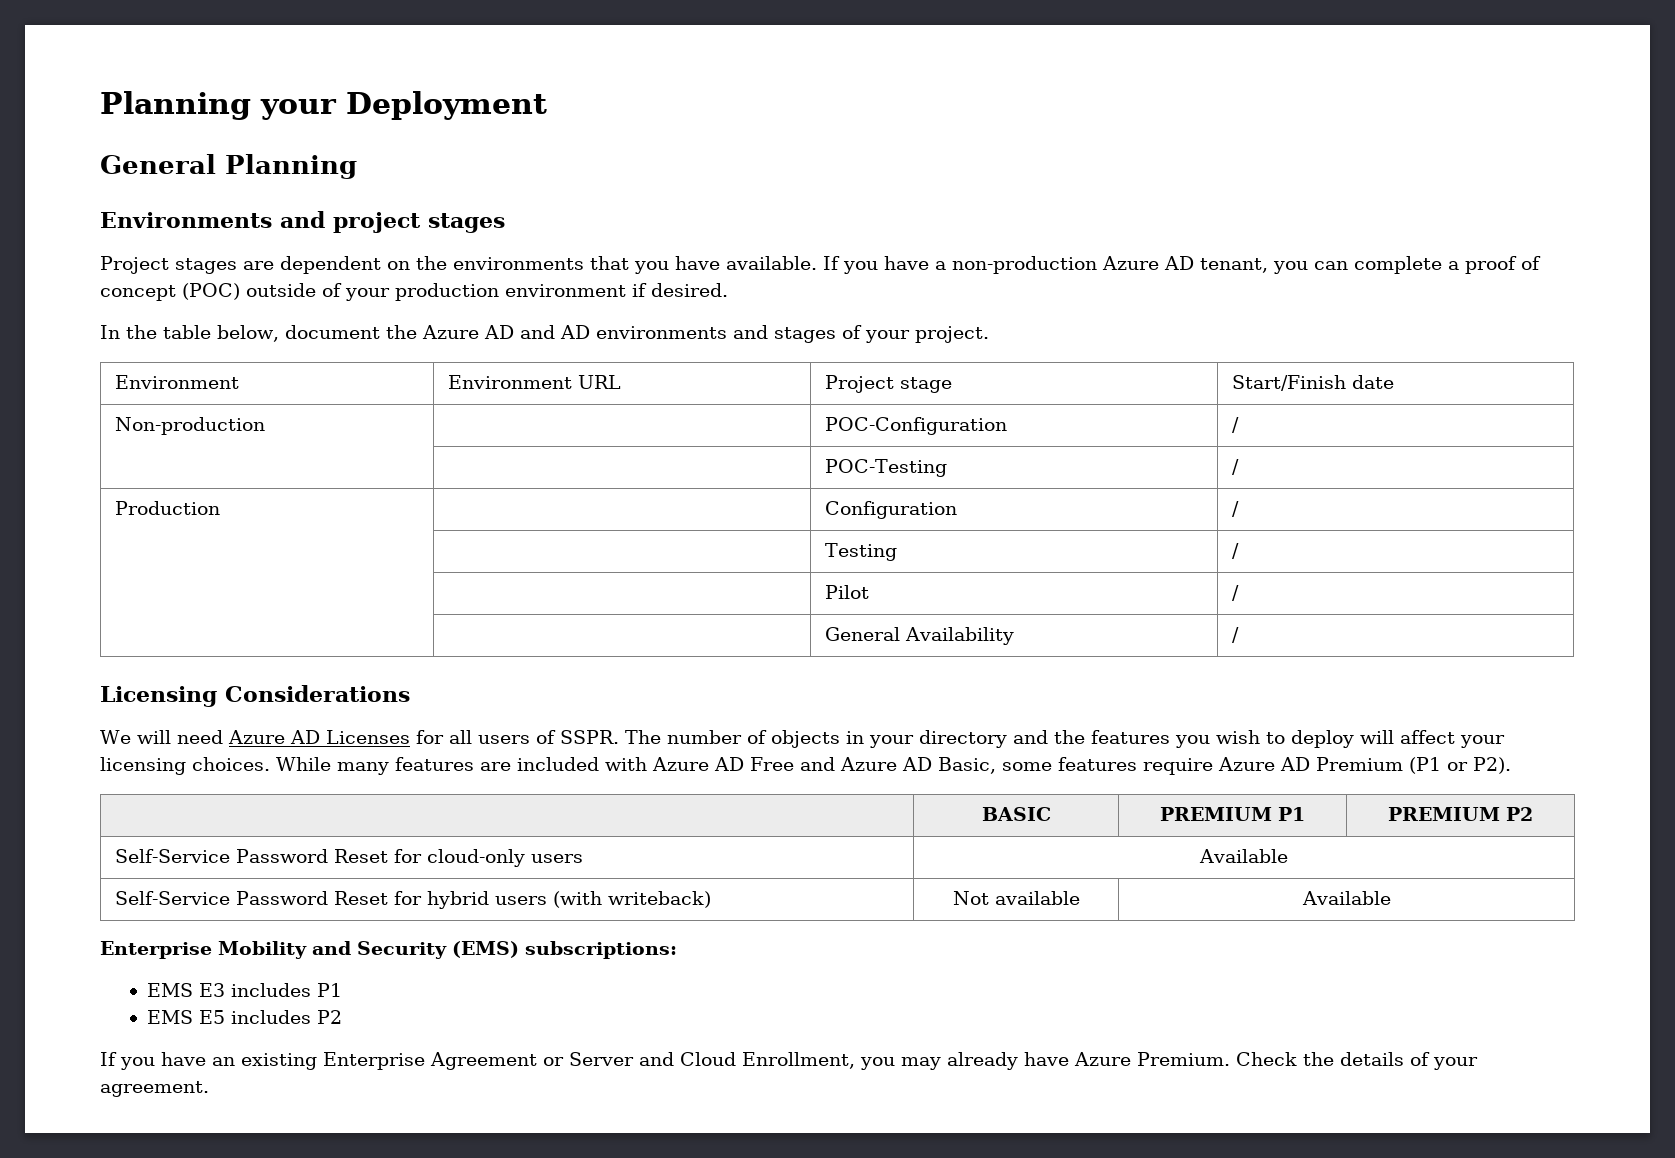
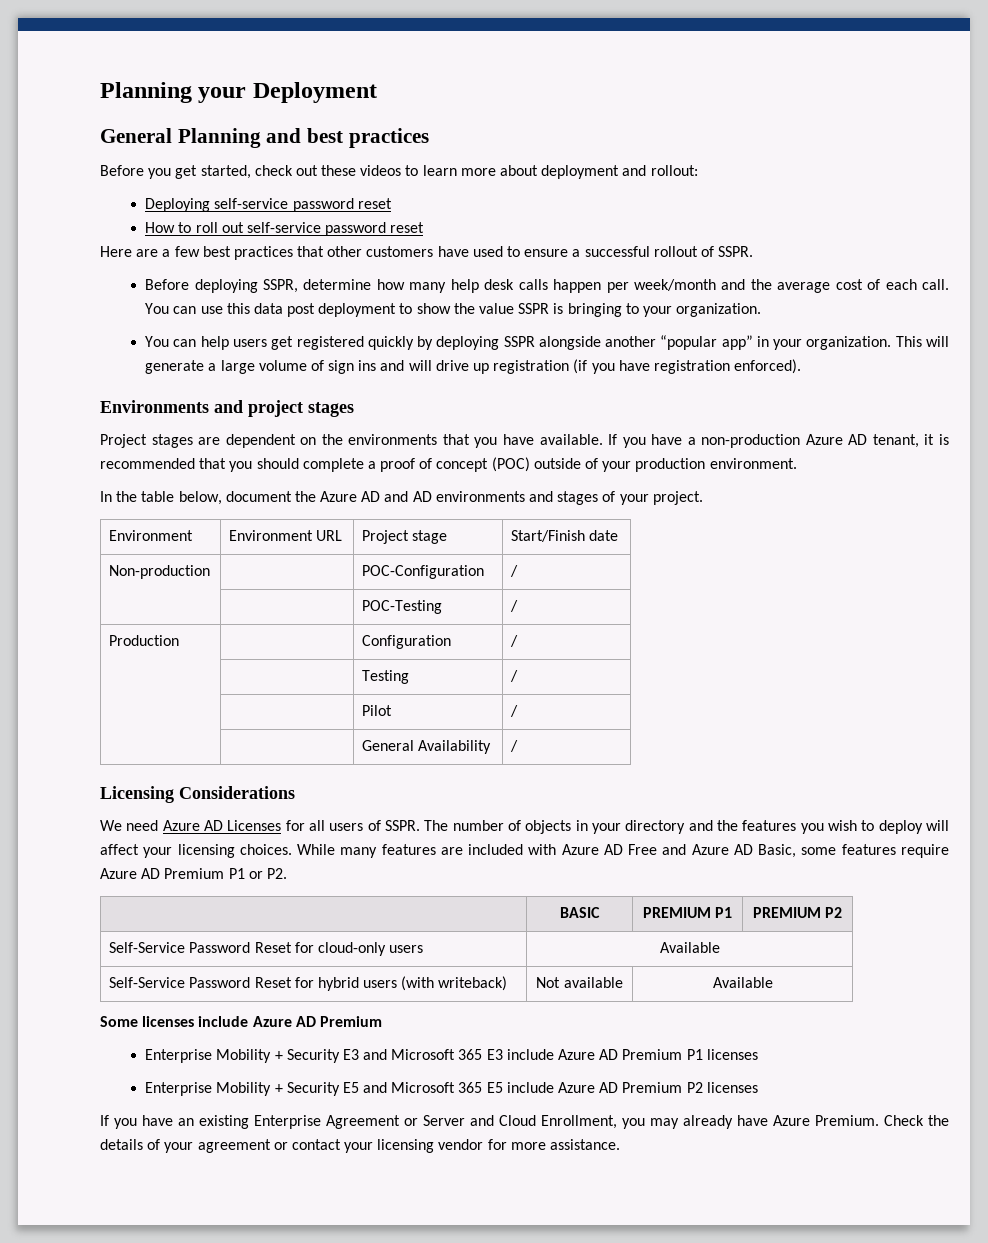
(357, 166) none -> [266,128,429,148] [100,165,698,179] [145,198,392,212] [145,222,425,236] [100,246,754,260] [145,279,949,293] [145,303,762,317] [145,335,950,350] [145,359,802,374] and best practices // Before you get started, check out these videos to learn more about deployment and rollout: // Deploying self-service password reset // How to roll out self-service password reset // Here are a few best practices that other customers have used to ensure a successful rollout of SSPR. // Before deploying SSPR, determine how many help desk calls happen per week/month and the average cost of each call. You can use this data post deployment to show the value SSPR is bringing to your organization. // You can help users get registered quickly by deploying SSPR alongside another “popular app” in your organization. This will generate a large volume of sign ins and will drive up registration (if you have registration enforced).
[1273,261,1348,274] you can -> [924,434,949,445] [100,458,299,472] it is recommended that you should
[505,283,728,297] environment if desired. -> [709,458,797,469] environment.
[136,730,171,744] will -> (122, 825) none
[1409,757,1511,774] (P1 or P2). -> [228,868,287,879] P1 or P2.
[100,941,677,959] [147,983,343,997] [147,1010,343,1024] Enterprise Mobility and Security (EMS) subscriptions: // EMS E3 includes P1 // EMS E5 includes P2 -> [100,1016,382,1027] [145,1049,758,1063] [145,1082,758,1096] Some licenses include Azure AD Premium // Enterprise Mobility + Security E3 and Microsoft 365 E3 include Azure AD Premium P1 licenses // Enterprise Mobility + Security E5 and Microsoft 365 E5 include Azure AD Premium P2 licenses
[100,1081,209,1097] agreement. -> [197,1139,621,1153] agreement or contact your licensing vendor for more assistance.

